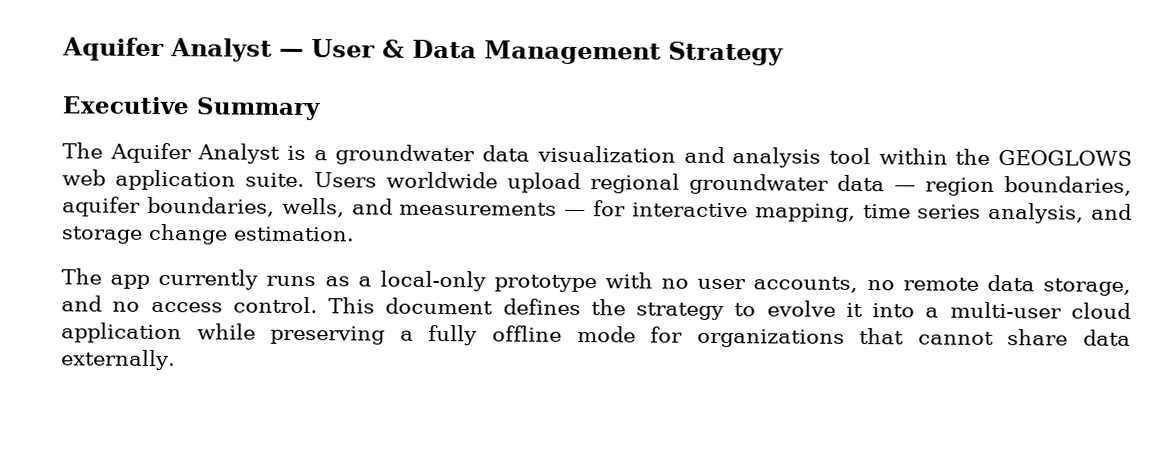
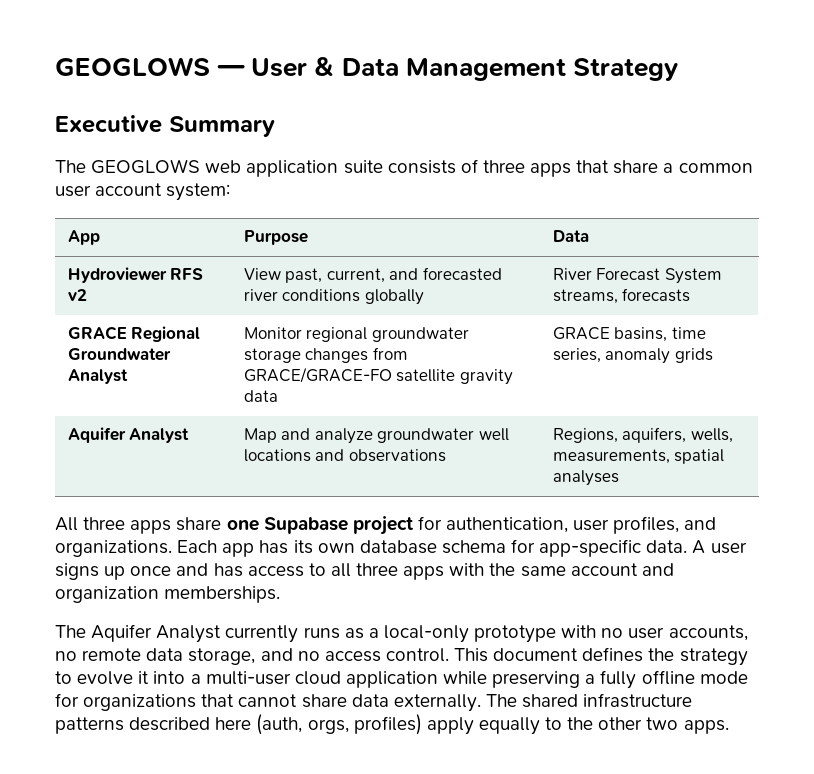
[62,37,272,62] Aquifer Analyst -> [55,57,210,76] GEOGLOWS
[109,142,1133,168] [62,169,1132,196] [62,196,1132,224] [61,223,355,245] [61,268,151,289] Aquifer Analyst is a groundwater data visualization and analysis tool within the GEOGLOWS web application suite. Users worldwide upload regional groundwater data — region boundaries, aquifer boundaries, wells, and measurements — for interactive mapping, time series analysis, and storage change estimation. // The app -> [91,159,753,177] [55,183,231,201] [67,230,100,245] [243,230,308,245] [552,230,589,242] [67,267,204,283] [67,289,87,301] [243,267,502,283] [243,289,424,305] [552,268,722,284] [552,288,691,304] [67,326,201,342] [67,348,171,361] [67,369,128,384] [243,327,469,342] [243,347,408,363] [243,367,513,385] [243,390,278,402] [552,327,706,342] [552,348,713,364] [67,427,190,443] [243,428,509,444] [243,449,446,462] [552,427,733,443] [552,449,725,464] [552,470,619,486] [55,516,717,535] [55,539,747,557] [55,563,674,580] [55,586,281,603] [55,624,222,643] GEOGLOWS web application suite consists of three apps that share a common user account system: // App | Purpose | Data // Hydroviewer RFS v2 | View past, current, and forecasted river conditions globally | River Forecast System streams, forecasts // GRACE Regional Groundwater Analyst | Monitor regional groundwater storage changes from GRACE/GRACE-FO satellite gravity data | GRACE basins, time series, anomaly grids // Aquifer Analyst | Map and analyze groundwater well locations and observations | Regions, aquifers, wells, measurements, spatial analyses // All three apps share one Supabase project for authentication, user profiles, and organizations. Each app has its own database schema for app-specific data. A user signs up once and has access to all three apps with the same account and organization memberships. // The Aquifer Analyst
(176, 360) none -> [485,693,693,708] [55,714,729,735] The shared infrastructure patterns described here (auth, orgs, profiles) apply equally to the other two apps.

